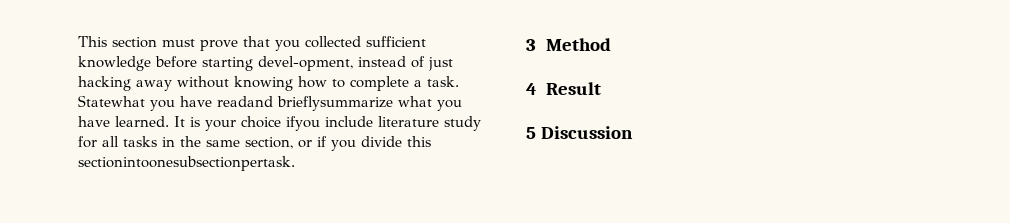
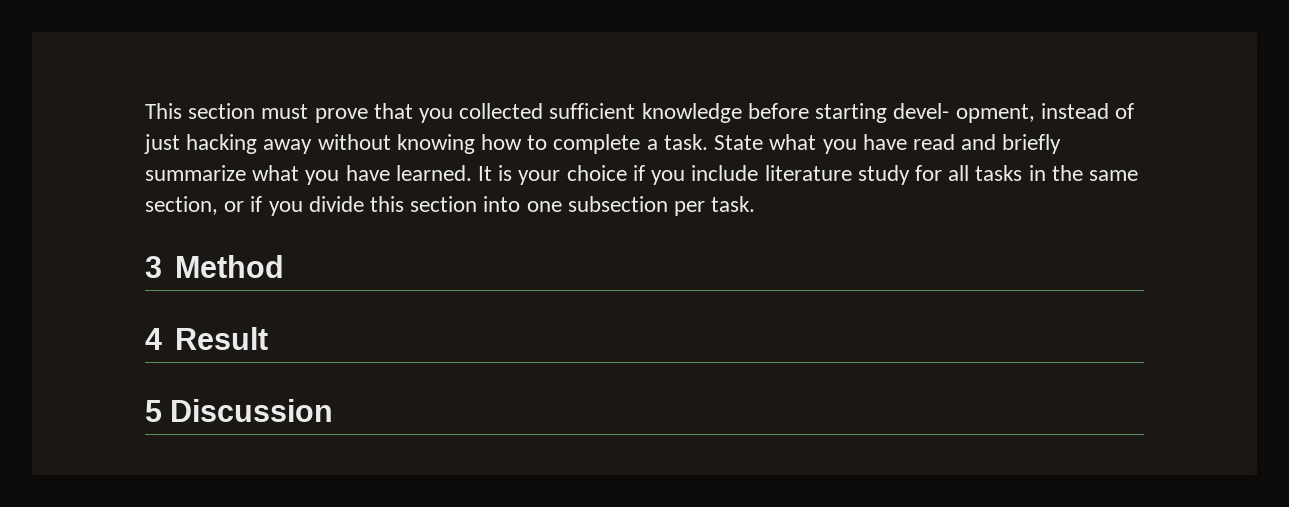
[258,56,353,71] devel-opment, -> [893,103,1035,123] devel- opment,
[78,95,393,111] Statewhat you have readand brieflysummarize -> [714,134,1062,154] [145,165,246,181] State what you have read and briefly summarize
[286,116,320,131] ifyou -> [632,165,686,185] if you
[78,156,295,171] sectionintoonesubsectionpertask. -> [410,196,756,216] section into one subsection per task.

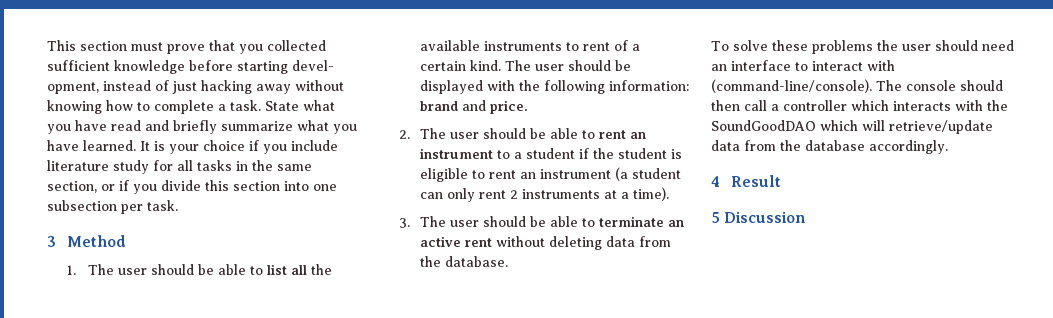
(284, 266) none -> [67,264,332,275] [419,40,640,51] [419,60,631,71] [419,80,689,94] [419,100,528,114] [399,128,646,139] [419,148,682,159] [419,167,681,182] [419,187,669,202] [399,216,684,228] [419,236,671,250] [419,256,508,267] [711,40,1014,54] [711,60,895,71] [711,79,1003,93] [711,100,1008,111] [711,120,993,134] [711,140,948,154] // 1. The user should be able to list all the available instruments to rent of a certain kind. The user should be displayed with the following information: brand and price. // 2. The user should be able to rent an instrument to a student if the student is eligible to rent an instrument (a student can only rent 2 instruments at a time). // 3. The user should be able to terminate an active rent without deleting data from the database. // To solve these problems the user should need an interface to interact with (command-line/console). The console should then call a controller which interacts with the SoundGoodDAO which will retrieve/update data from the database accordingly.

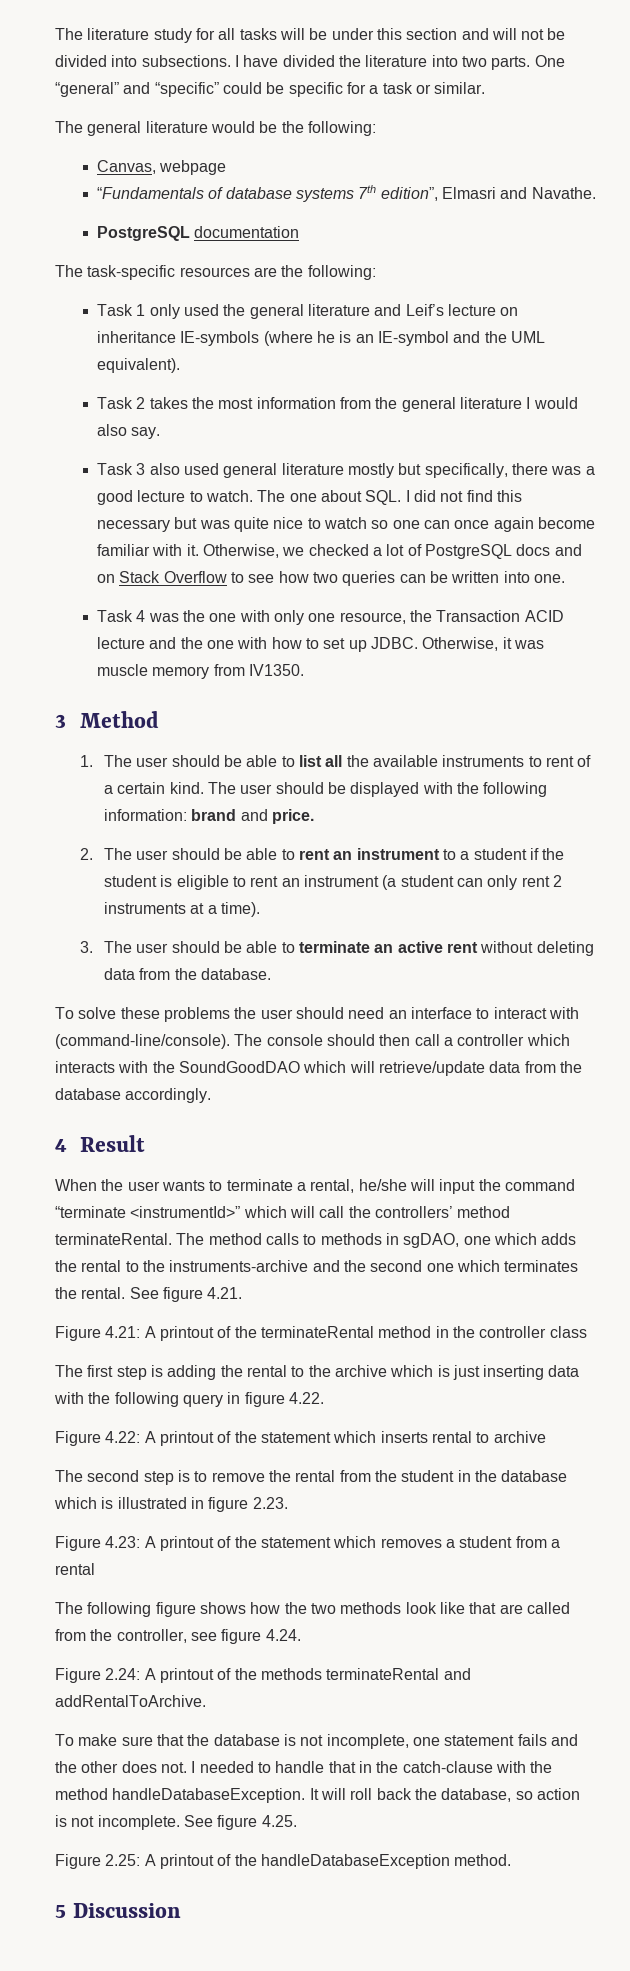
[47,40,326,54] [47,60,334,74] [47,80,344,94] [47,100,335,114] [47,120,357,134] [47,140,338,154] This section must prove that you collected sufficient knowledge before starting devel- opment, instead of just hacking away without knowing how to complete a task. State what you have read and briefly summarize what you have learned. It is your choice if you include -> [55,28,83,40] The
[236,160,312,171] [47,180,337,194] [47,200,178,214] in the same section, or if you divide this section into one subsection per task. -> [279,28,566,40] [55,55,565,70] [55,82,486,97] [55,121,376,136] [97,160,227,175] [97,185,596,202] [97,226,300,241] [55,265,376,280] [97,304,519,319] [97,331,546,346] [97,358,181,373] [97,397,578,412] [97,424,161,439] [97,463,595,478] [97,490,522,505] [97,517,595,532] [97,544,582,559] [97,571,565,586] [97,610,564,625] [97,637,544,652] [97,664,305,679] will be under this section and will not be divided into subsections. I have divided the literature into two parts. One “general” and “specific” could be specific for a task or similar. // The general literature would be the following: // Canvas, webpage // “Fundamentals of database systems 7th edition”, Elmasri and Navathe. // PostgreSQL documentation // The task-specific resources are the following: // Task 1 only used the general literature and Leif’s lecture on inheritance IE-symbols (where he is an IE-symbol and the UML equivalent). // Task 2 takes the most information from the general literature I would also say. // Task 3 also used general literature mostly but specifically, there was a good lecture to watch. The one about SQL. I did not find this necessary but was quite nice to watch so one can once again become familiar with it. Otherwise, we checked a lot of PostgreSQL docs and on Stack Overflow to see how two queries can be written into one. // Task 4 was the one with only one resource, the Transaction ACID lecture and the one with how to set up JDBC. Otherwise, it was muscle memory from IV1350.
(782, 181) none -> [55,1179,575,1194] [55,1206,511,1218] [55,1233,577,1248] [55,1260,579,1272] [55,1287,243,1302] [55,1326,587,1341] [55,1365,580,1380] [54,1392,324,1407] [55,1431,546,1446] [55,1470,568,1485] [54,1497,288,1512] [55,1536,560,1551] [55,1563,95,1575] [55,1602,570,1617] [55,1629,301,1644] [55,1668,471,1683] [55,1695,206,1707] [55,1734,578,1749] [55,1761,553,1773] [55,1788,580,1803] [55,1815,297,1830] [55,1854,512,1869] // When the user wants to terminate a rental, he/she will input the command “terminate <instrumentId>” which will call the controllers’ method terminateRental. The method calls to methods in sgDAO, one which adds the rental to the instruments-archive and the second one which terminates the rental. See figure 4.21. // Figure 4.21: A printout of the terminateRental method in the controller class // The first step is adding the rental to the archive which is just inserting data with the following query in figure 4.22. // Figure 4.22: A printout of the statement which inserts rental to archive // The second step is to remove the rental from the student in the database which is illustrated in figure 2.23. // Figure 4.23: A printout of the statement which removes a student from a rental // The following figure shows how the two methods look like that are called from the controller, see figure 4.24. // Figure 2.24: A printout of the methods terminateRental and addRentalToArchive. // To make sure that the database is not incomplete, one statement fails and the other does not. I needed to handle that in the catch-clause with the method handleDatabaseException. It will roll back the database, so action is not incomplete. See figure 4.25. // Figure 2.25: A printout of the handleDatabaseException method.

